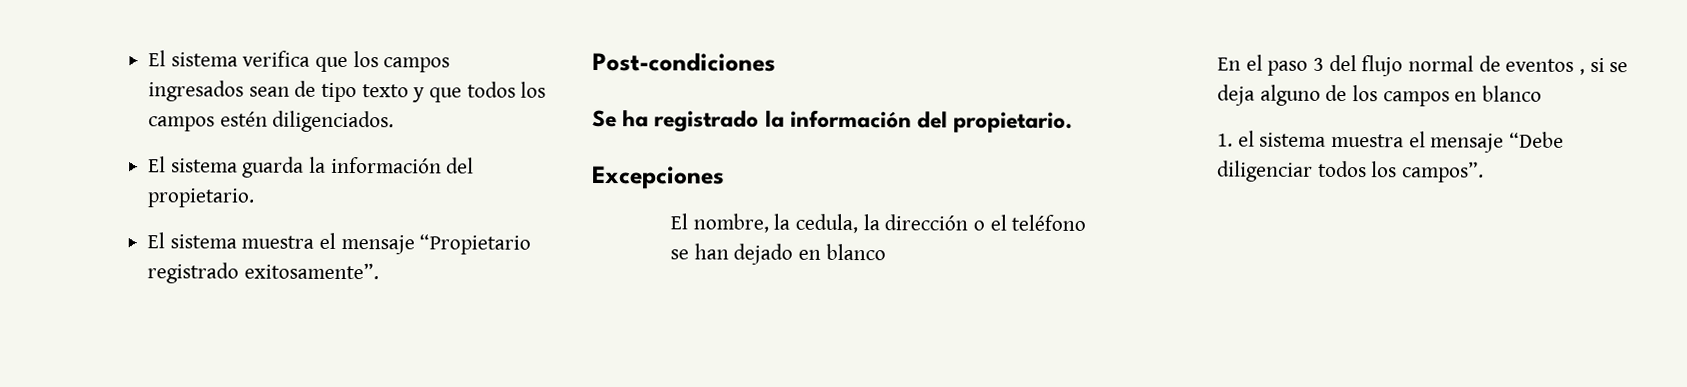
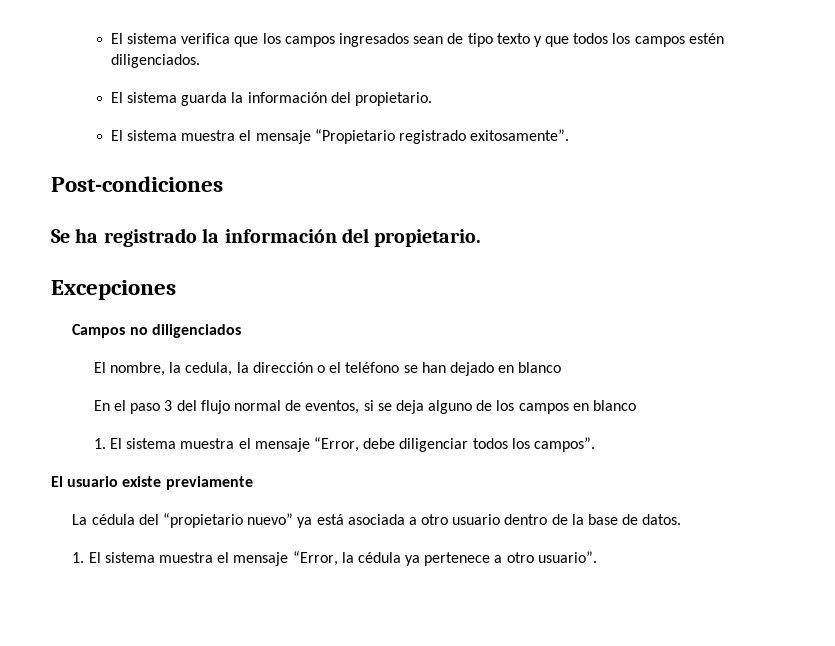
(725, 177) none -> [72,324,241,338] // Campos no diligenciados
[1505,58,1585,75] eventos , -> [305,400,360,414] eventos,
[1237,130,1564,153] el sistema muestra el mensaje “Debe -> [110,437,396,452] El sistema muestra el mensaje “Error, debe
(1484, 172) none -> [51,476,253,490] [72,513,682,528] [72,551,597,566] // El usuario existe previamente // La cédula del “propietario nuevo” ya está asociada a otro usuario dentro de la base de datos. // 1. El sistema muestra el mensaje “Error, la cédula ya pertenece a otro usuario”.

